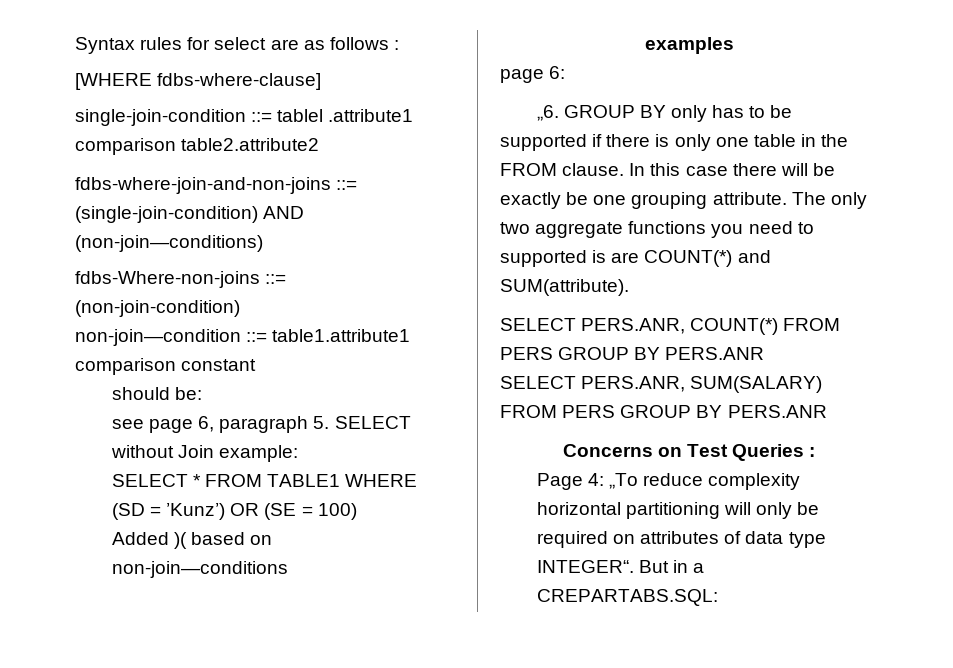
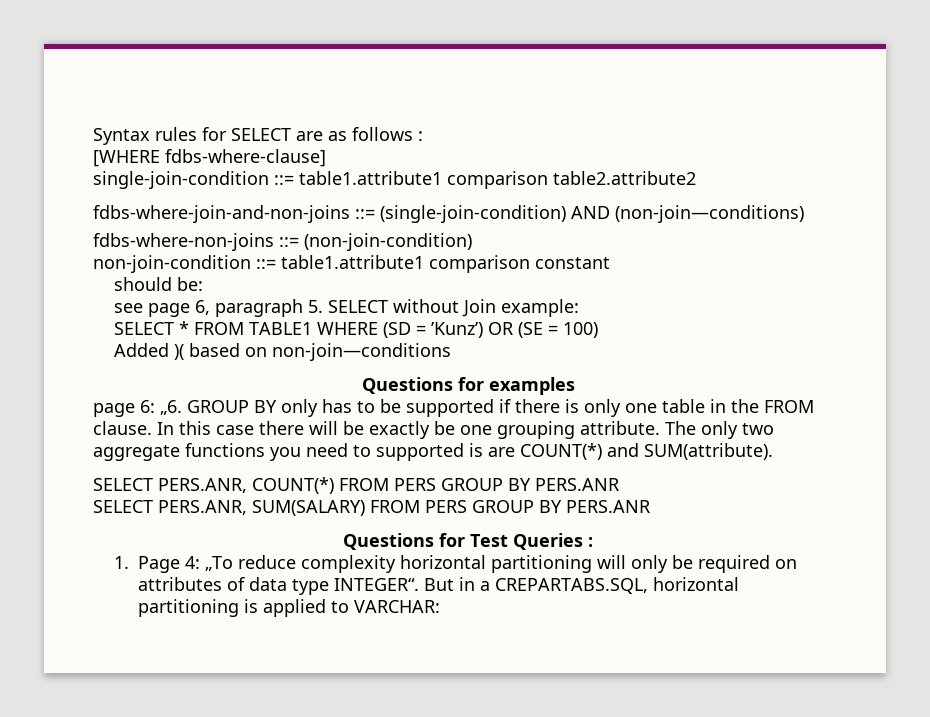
[214,37,267,50] select -> [231,128,291,141] SELECT
[277,109,414,122] tablel .attribute1 -> [299,171,442,185] table1.attribute1
[75,271,260,288] fdbs-Where-non-joins -> [93,233,274,251] fdbs-where-non-joins
[75,329,241,346] non-join—condition -> [93,255,251,273] non-join-condition
(288, 569) none -> [361,377,484,394] Questions for
(566, 72) // -> (155, 406) none
[562,444,682,457] Concerns on -> [343,533,465,550] Questions for
(816, 452) none -> [114,556,130,569] 1.
[536,589,718,606] CREPARTABS.SQL: -> [495,577,740,594] [138,599,441,617] CREPARTABS.SQL, horizontal partitioning is applied to VARCHAR:

